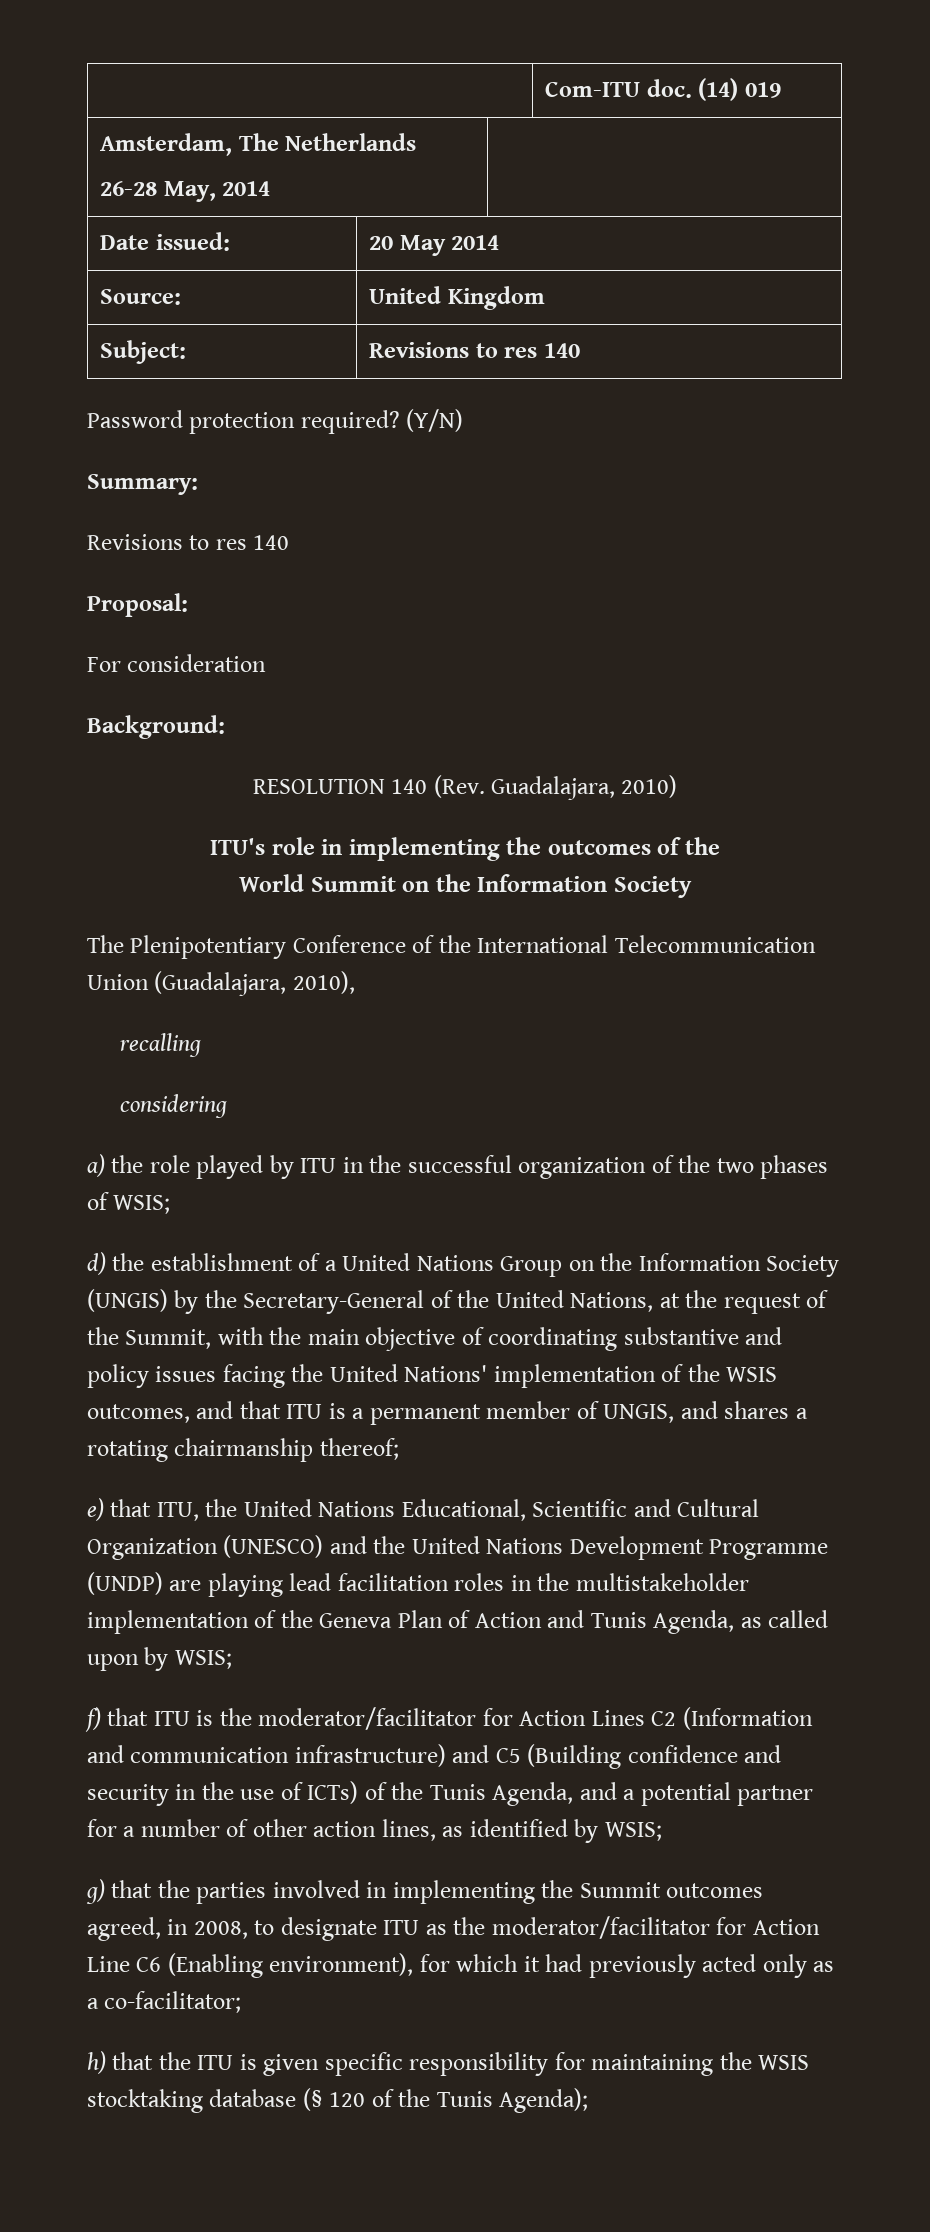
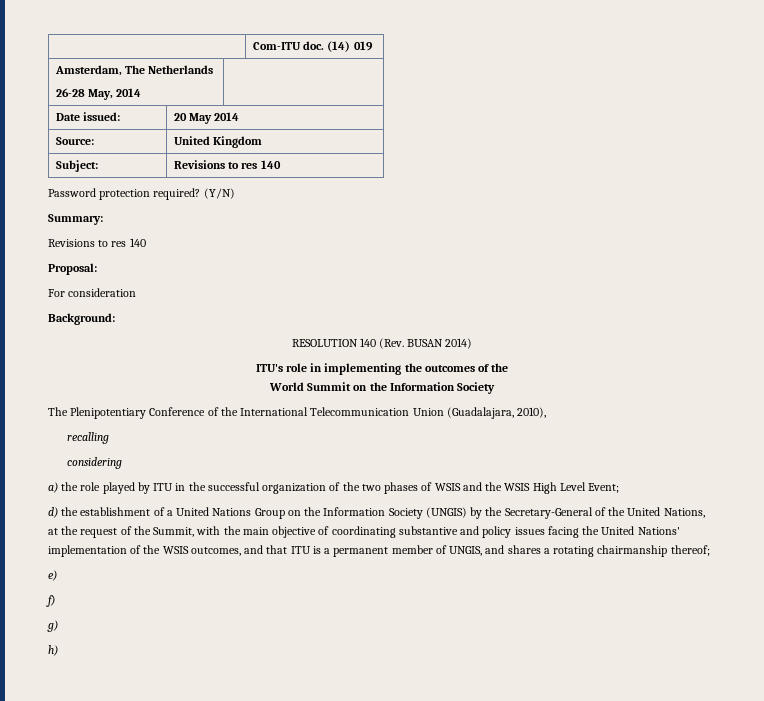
[490,775,678,800] Guadalajara, 2010) -> [407,338,473,349] BUSAN 2014)
[113,1195,171,1214] WSIS; -> [434,482,620,494] WSIS and the WSIS High Level Event;
[110,1499,760,1521] [87,1535,829,1560] [87,1572,749,1597] [87,1610,829,1634] [87,1647,232,1671] [85,1707,813,1732] [87,1744,782,1769] [87,1781,814,1806] [87,1819,662,1843] [86,1879,764,1904] [87,1916,820,1941] [87,1953,835,1978] [87,1991,242,2013] [87,2051,810,2076] [87,2088,589,2113] that ITU, the United Nations Educational, Scientific and Cultural Organization (UNESCO) and the United Nations Development Programme (UNDP) are playing lead facilitation roles in the multistakeholder implementation of the Geneva Plan of Action and Tunis Agenda, as called upon by WSIS; // f) that ITU is the moderator/facilitator for Action Lines C2 (Information and communication infrastructure) and C5 (Building confidence and security in the use of ICTs) of the Tunis Agenda, and a potential partner for a number of other action lines, as identified by WSIS; // g) that the parties involved in implementing the Summit outcomes agreed, in 2008, to designate ITU as the moderator/facilitator for Action Line C6 (Enabling environment), for which it had previously acted only as a co-facilitator; // h) that the ITU is given specific responsibility for maintaining the WSIS stocktaking database (§ 120 of the Tunis Agenda); -> [46,595,55,607] [47,620,58,632] [48,645,58,656] // f) // g) // h)

